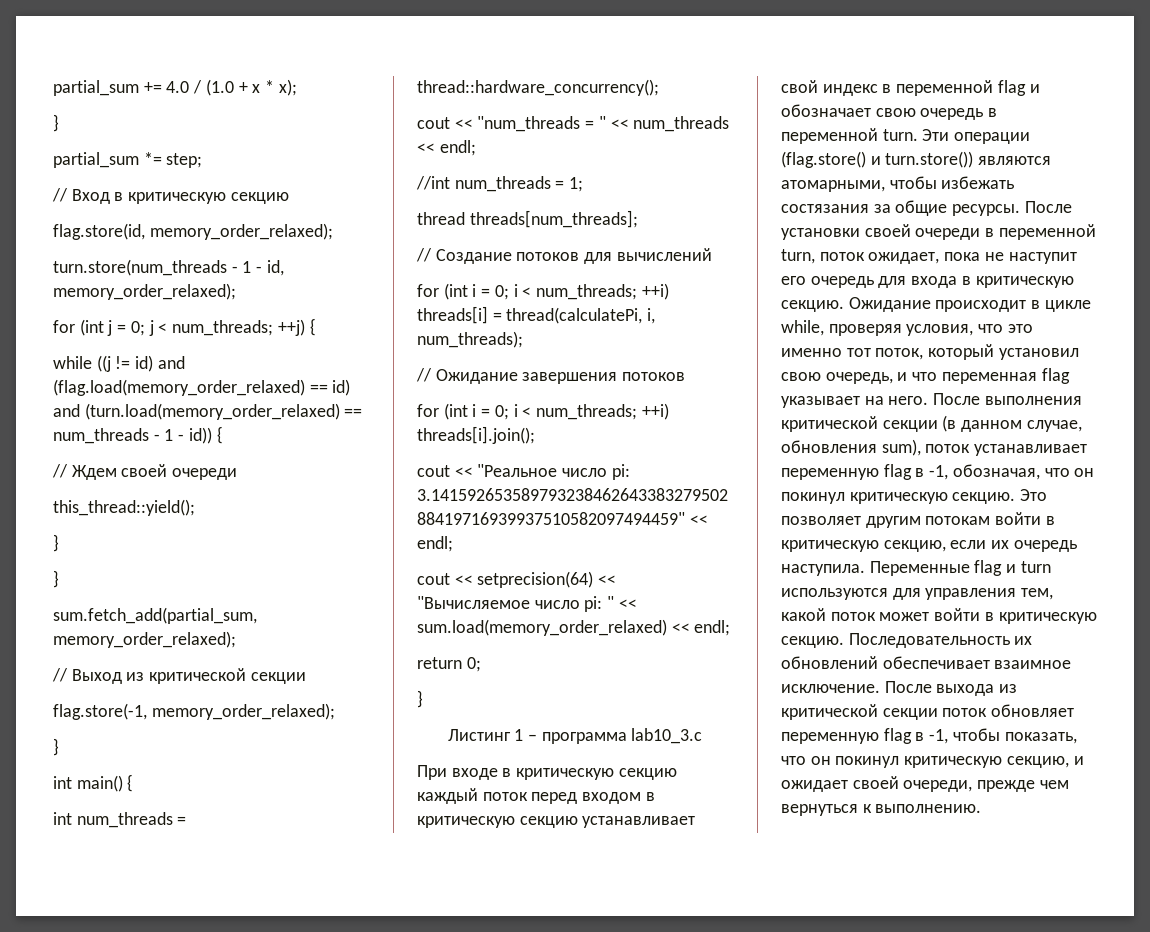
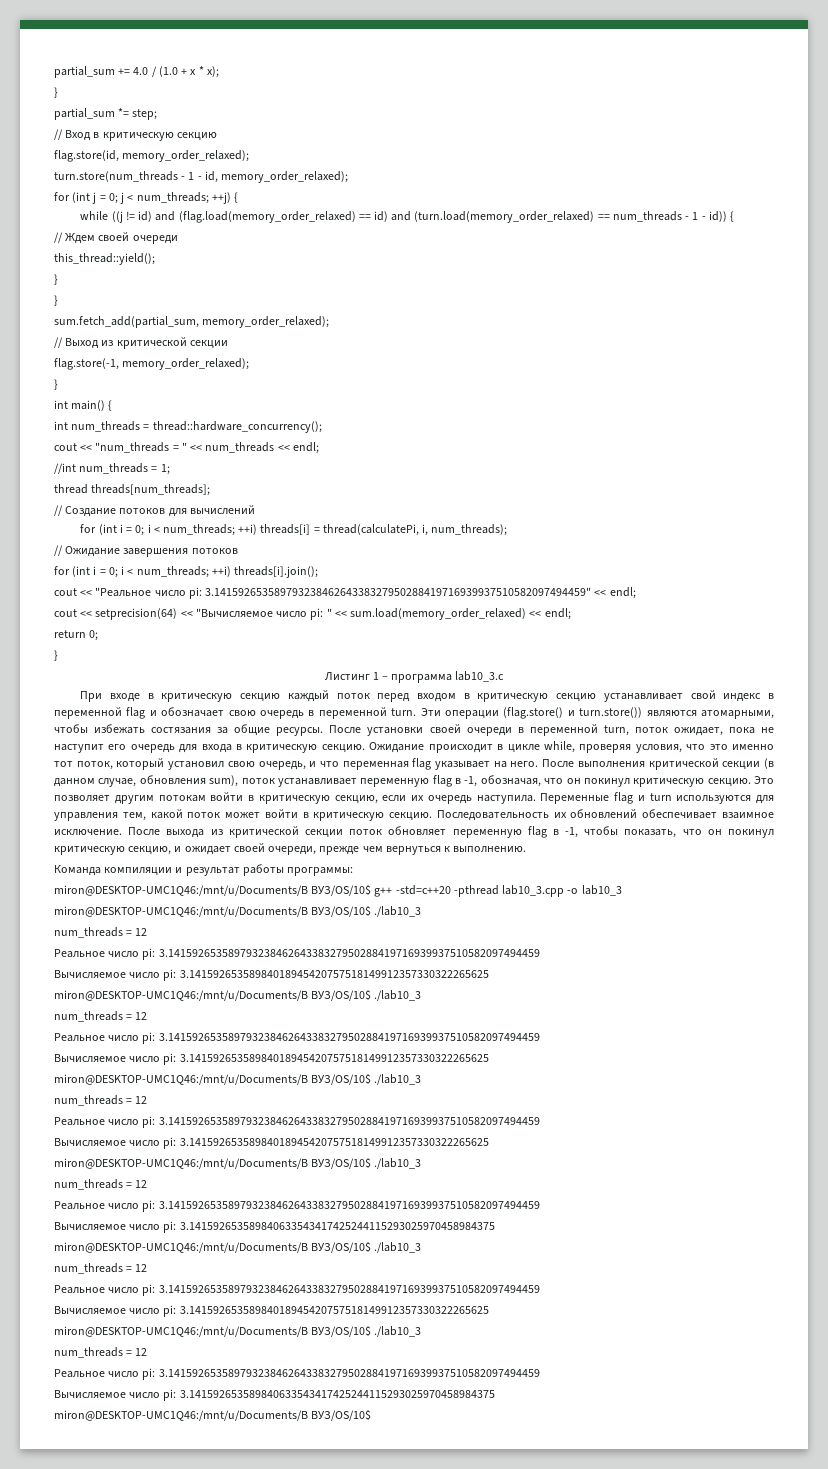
(982, 808) none -> [54,864,354,876] [54,885,622,897] [54,906,422,917] [54,927,148,938] [54,948,540,960] [54,969,489,981] [54,990,422,1001] [54,1011,148,1022] [54,1032,540,1044] [54,1053,489,1065] [54,1074,422,1085] [54,1095,148,1106] [54,1116,540,1128] [54,1137,489,1149] [54,1158,422,1169] [54,1179,148,1190] [54,1200,540,1212] [54,1221,495,1233] [54,1242,422,1253] [54,1263,148,1274] [54,1284,540,1296] [54,1305,489,1317] [54,1326,422,1337] [54,1347,148,1358] [54,1368,540,1380] [54,1389,495,1401] [54,1410,372,1421] // Команда компиляции и результат работы программы: // miron@DESKTOP-UMC1Q46:/mnt/u/Documents/В ВУЗ/OS/10$ g++ -std=c++20 -pthread lab10_3.cpp -o lab10_3 // miron@DESKTOP-UMC1Q46:/mnt/u/Documents/В ВУЗ/OS/10$ ./lab10_3 // num_threads = 12 // Реальное число pi: 3.14159265358979323846264338327950288419716939937510582097494459 // Вычисляемое число pi: 3.14159265358984018945420757518149912357330322265625 // miron@DESKTOP-UMC1Q46:/mnt/u/Documents/В ВУЗ/OS/10$ ./lab10_3 // num_threads = 12 // Реальное число pi: 3.14159265358979323846264338327950288419716939937510582097494459 // Вычисляемое число pi: 3.14159265358984018945420757518149912357330322265625 // miron@DESKTOP-UMC1Q46:/mnt/u/Documents/В ВУЗ/OS/10$ ./lab10_3 // num_threads = 12 // Реальное число pi: 3.14159265358979323846264338327950288419716939937510582097494459 // Вычисляемое число pi: 3.14159265358984018945420757518149912357330322265625 // miron@DESKTOP-UMC1Q46:/mnt/u/Documents/В ВУЗ/OS/10$ ./lab10_3 // num_threads = 12 // Реальное число pi: 3.14159265358979323846264338327950288419716939937510582097494459 // Вычисляемое число pi: 3.141592653589840633543417425244115293025970458984375 // miron@DESKTOP-UMC1Q46:/mnt/u/Documents/В ВУЗ/OS/10$ ./lab10_3 // num_threads = 12 // Реальное число pi: 3.14159265358979323846264338327950288419716939937510582097494459 // Вычисляемое число pi: 3.14159265358984018945420757518149912357330322265625 // miron@DESKTOP-UMC1Q46:/mnt/u/Documents/В ВУЗ/OS/10$ ./lab10_3 // num_threads = 12 // Реальное число pi: 3.14159265358979323846264338327950288419716939937510582097494459 // Вычисляемое число pi: 3.141592653589840633543417425244115293025970458984375 // miron@DESKTOP-UMC1Q46:/mnt/u/Documents/В ВУЗ/OS/10$

